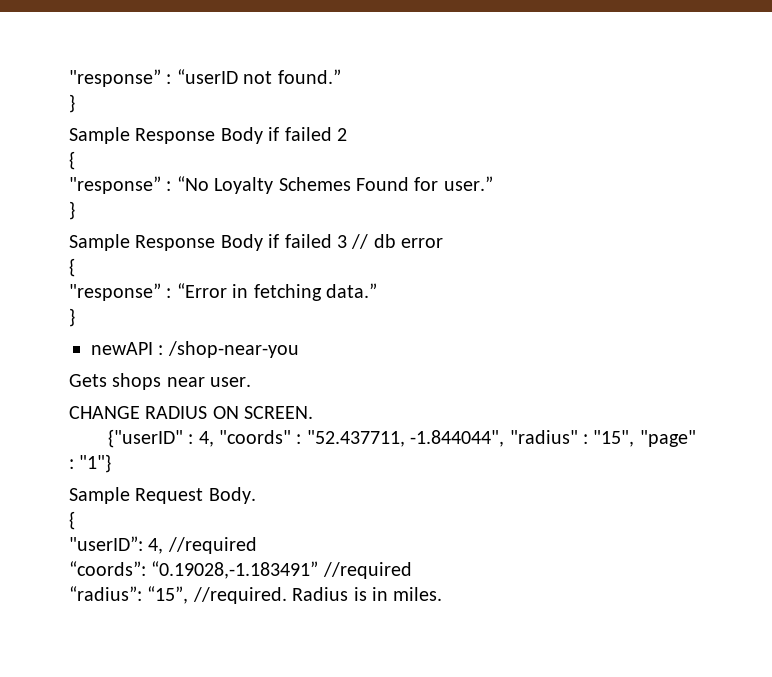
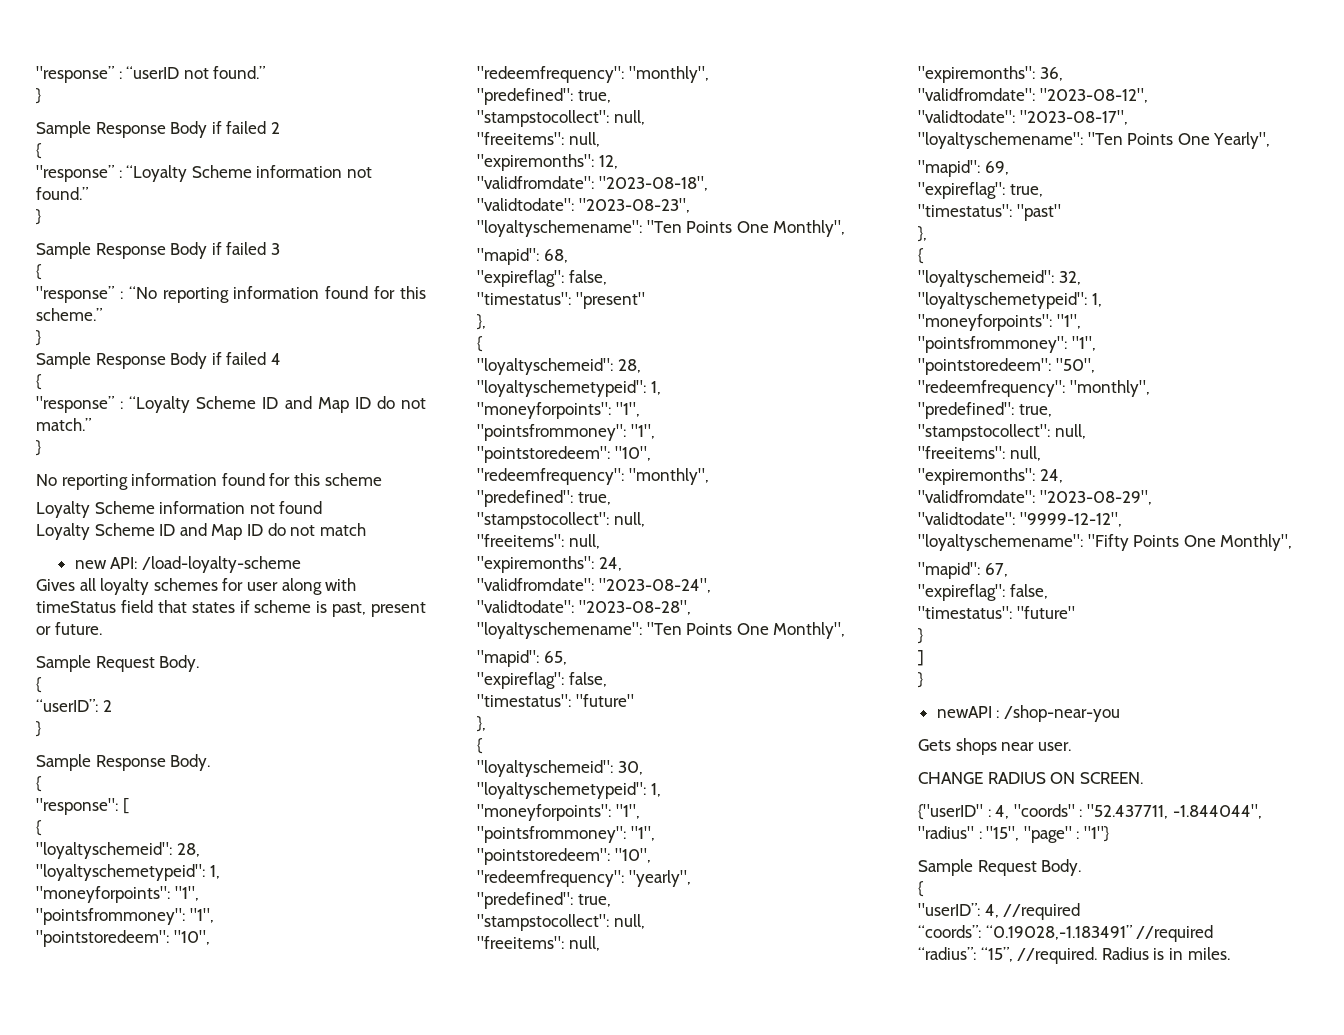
[176,176,493,194] “No Loyalty Schemes Found for user.” -> [126,165,372,182] [36,187,88,200] “Loyalty Scheme information not found.”
[351,234,444,249] [69,258,75,277] [69,283,377,301] // db error // { // "response” : “Error in fetching data.” -> [36,264,42,280] [36,286,426,303] [36,308,102,321] [36,330,41,346] [36,352,281,369] [36,374,42,390] [36,396,426,413] [36,418,91,431] [36,440,41,456] [36,473,382,490] [36,501,323,518] [36,523,366,540] [74,556,301,573] [36,578,357,595] [36,600,426,617] [36,622,102,635] [36,655,200,672] [36,677,42,693] [36,699,112,712] [36,721,41,737] [36,754,211,771] [36,776,42,792] [36,798,129,815] [36,820,42,836] [36,842,200,859] [36,864,220,881] [36,886,199,903] [36,908,214,925] [36,930,210,947] [477,66,709,83] [477,88,611,105] [477,110,645,127] [477,132,600,147] [477,154,618,171] [477,176,708,191] [477,198,690,213] [477,220,846,237] [477,248,568,265] [477,270,607,287] [477,292,645,309] [477,314,486,330] [477,336,483,352] [477,358,641,375] [477,380,661,397] [477,402,640,419] [477,424,655,441] [477,446,651,463] [477,468,709,485] [477,490,611,507] [477,512,645,529] [477,534,600,549] [477,556,622,573] [477,578,711,593] [477,600,691,615] [477,622,846,639] [477,650,567,667] [477,672,607,689] [477,694,634,707] [477,716,486,732] [477,738,483,754] [477,760,643,777] [477,782,661,799] [477,804,640,821] [477,826,655,843] [477,848,651,865] [477,870,691,887] [477,892,611,909] [477,914,645,931] [477,936,600,951] [918,66,1063,83] [918,88,1148,103] [918,110,1128,125] [918,132,1271,149] [918,160,1009,177] [918,182,1043,199] [918,204,1061,221] [918,226,927,242] [918,248,924,264] [918,270,1081,287] [918,292,1102,309] [918,314,1081,331] [918,336,1096,353] [918,358,1095,375] [918,380,1150,397] [918,402,1052,419] [918,424,1086,441] [918,446,1041,461] [918,468,1063,485] [918,490,1152,505] [918,512,1122,527] [918,534,1293,551] [918,562,1008,579] [918,584,1048,601] [918,606,1075,619] [918,628,923,644] [918,650,924,666] // { // "response” : “No reporting information found for this scheme.” // } // Sample Response Body if failed 4 // { // "response” : “Loyalty Scheme ID and Map ID do not match.” // } // No reporting information found for this scheme // Loyalty Scheme information not found // Loyalty Scheme ID and Map ID do not match // new API: /load-loyalty-scheme // Gives all loyalty schemes for user along with timeStatus field that states if scheme is past, present or future. // Sample Request Body. // { // “userID”: 2 // } // Sample Response Body. // { // "response": [ // { // "loyaltyschemeid": 28, // "loyaltyschemetypeid": 1, // "moneyforpoints": "1", // "pointsfrommoney": "1", // "pointstoredeem": "10", // "redeemfrequency": "monthly", // "predefined": true, // "stampstocollect": null, // "freeitems": null, // "expiremonths": 12, // "validfromdate": "2023-08-18", // "validtodate": "2023-08-23", // "loyaltyschemename": "Ten Points One Monthly", // "mapid": 68, // "expireflag": false, // "timestatus": "present" // }, // { // "loyaltyschemeid": 28, // "loyaltyschemetypeid": 1, // "moneyforpoints": "1", // "pointsfrommoney": "1", // "pointstoredeem": "10", // "redeemfrequency": "monthly", // "predefined": true, // "stampstocollect": null, // "freeitems": null, // "expiremonths": 24, // "validfromdate": "2023-08-24", // "validtodate": "2023-08-28", // "loyaltyschemename": "Ten Points One Monthly", // "mapid": 65, // "expireflag": false, // "timestatus": "future" // }, // { // "loyaltyschemeid": 30, // "loyaltyschemetypeid": 1, // "moneyforpoints": "1", // "pointsfrommoney": "1", // "pointstoredeem": "10", // "redeemfrequency": "yearly", // "predefined": true, // "stampstocollect": null, // "freeitems": null, // "expiremonths": 36, // "validfromdate": "2023-08-12", // "validtodate": "2023-08-17", // "loyaltyschemename": "Ten Points One Yearly", // "mapid": 69, // "expireflag": true, // "timestatus": "past" // }, // { // "loyaltyschemeid": 32, // "loyaltyschemetypeid": 1, // "moneyforpoints": "1", // "pointsfrommoney": "1", // "pointstoredeem": "50", // "redeemfrequency": "monthly", // "predefined": true, // "stampstocollect": null, // "freeitems": null, // "expiremonths": 24, // "validfromdate": "2023-08-29", // "validtodate": "9999-12-12", // "loyaltyschemename": "Fifty Points One Monthly", // "mapid": 67, // "expireflag": false, // "timestatus": "future" // } // ]

